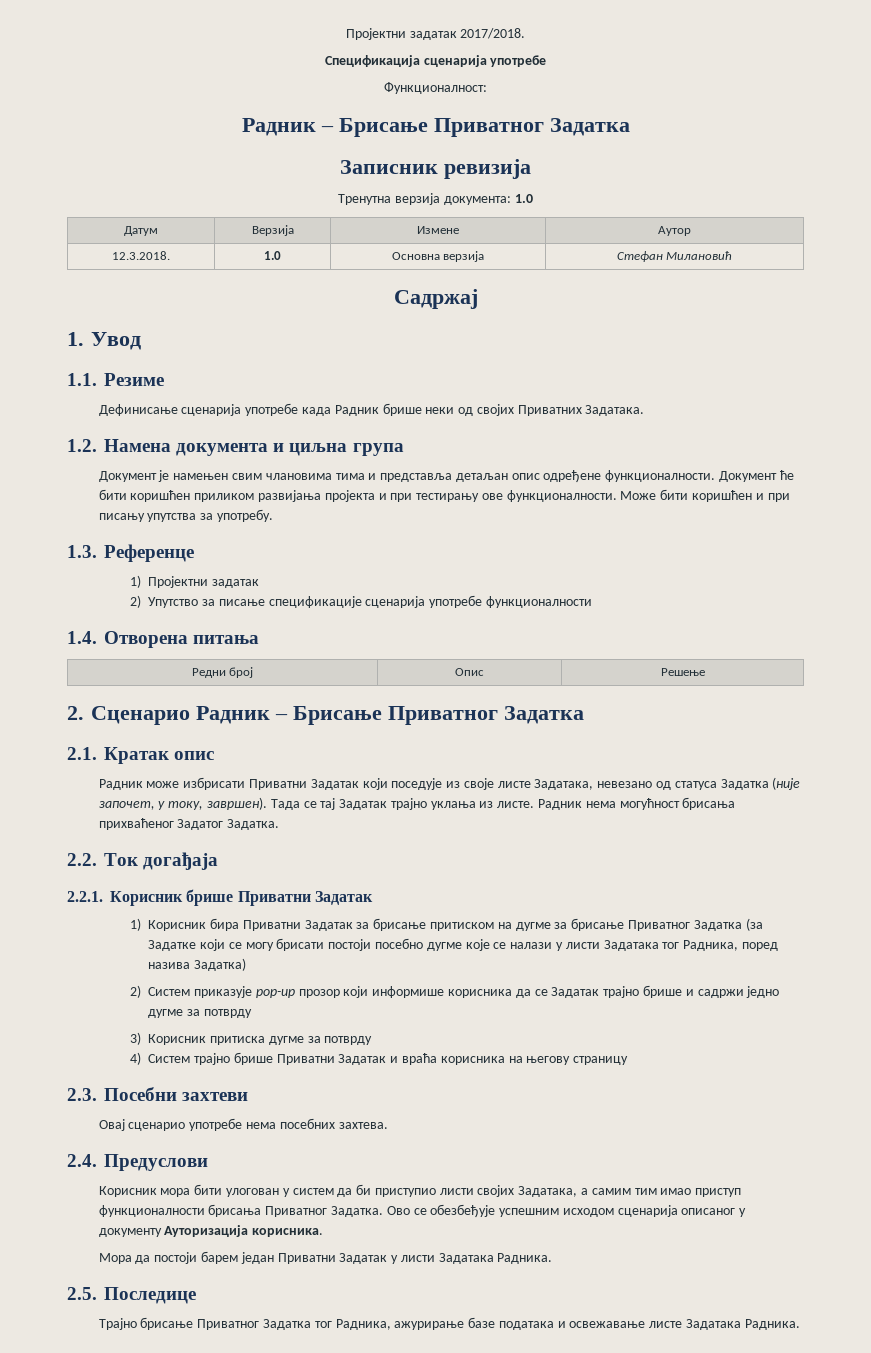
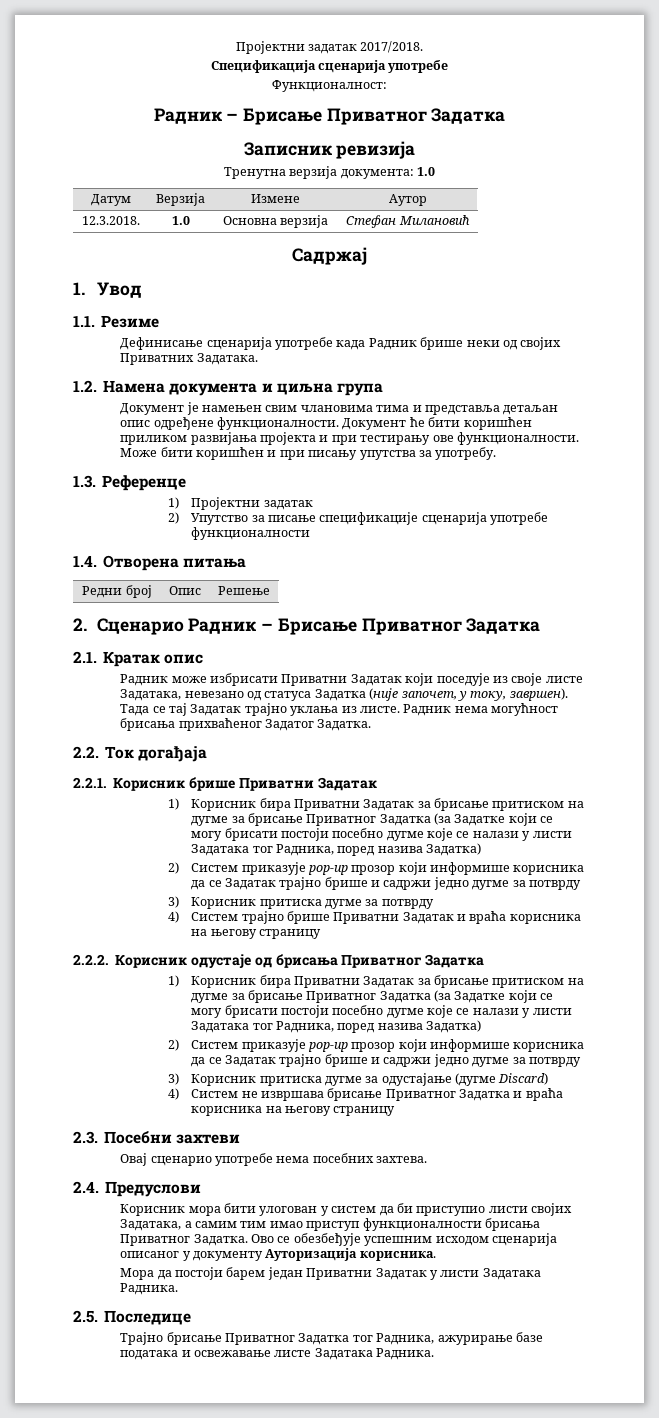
(629, 1060) none -> [73,954,485,968] [167,975,584,988] [191,990,554,1003] [191,1005,572,1018] [191,1020,482,1033] [167,1039,585,1052] [191,1054,581,1067] [167,1073,549,1086] [167,1088,563,1101] [191,1106,396,1116] // 2.2.2. Корисник одустаје од брисања Приватног Задатка // 1) Корисник бира Приватни Задатак за брисање притиском на дугме за брисање Приватног Задатка (за Задатке који се могу брисати постоји посебно дугме које се налази у листи Задатака тог Радника, поред назива Задатка) // 2) Систем приказује pop-up прозор који информише корисника да се Задатак трајно брише и садржи једно дугме за потврду // 3) Корисник притиска дугме за одустајање (дугме Discard) // 4) Систем не извршава брисање Приватног Задатка и враћа корисника на његову страницу

